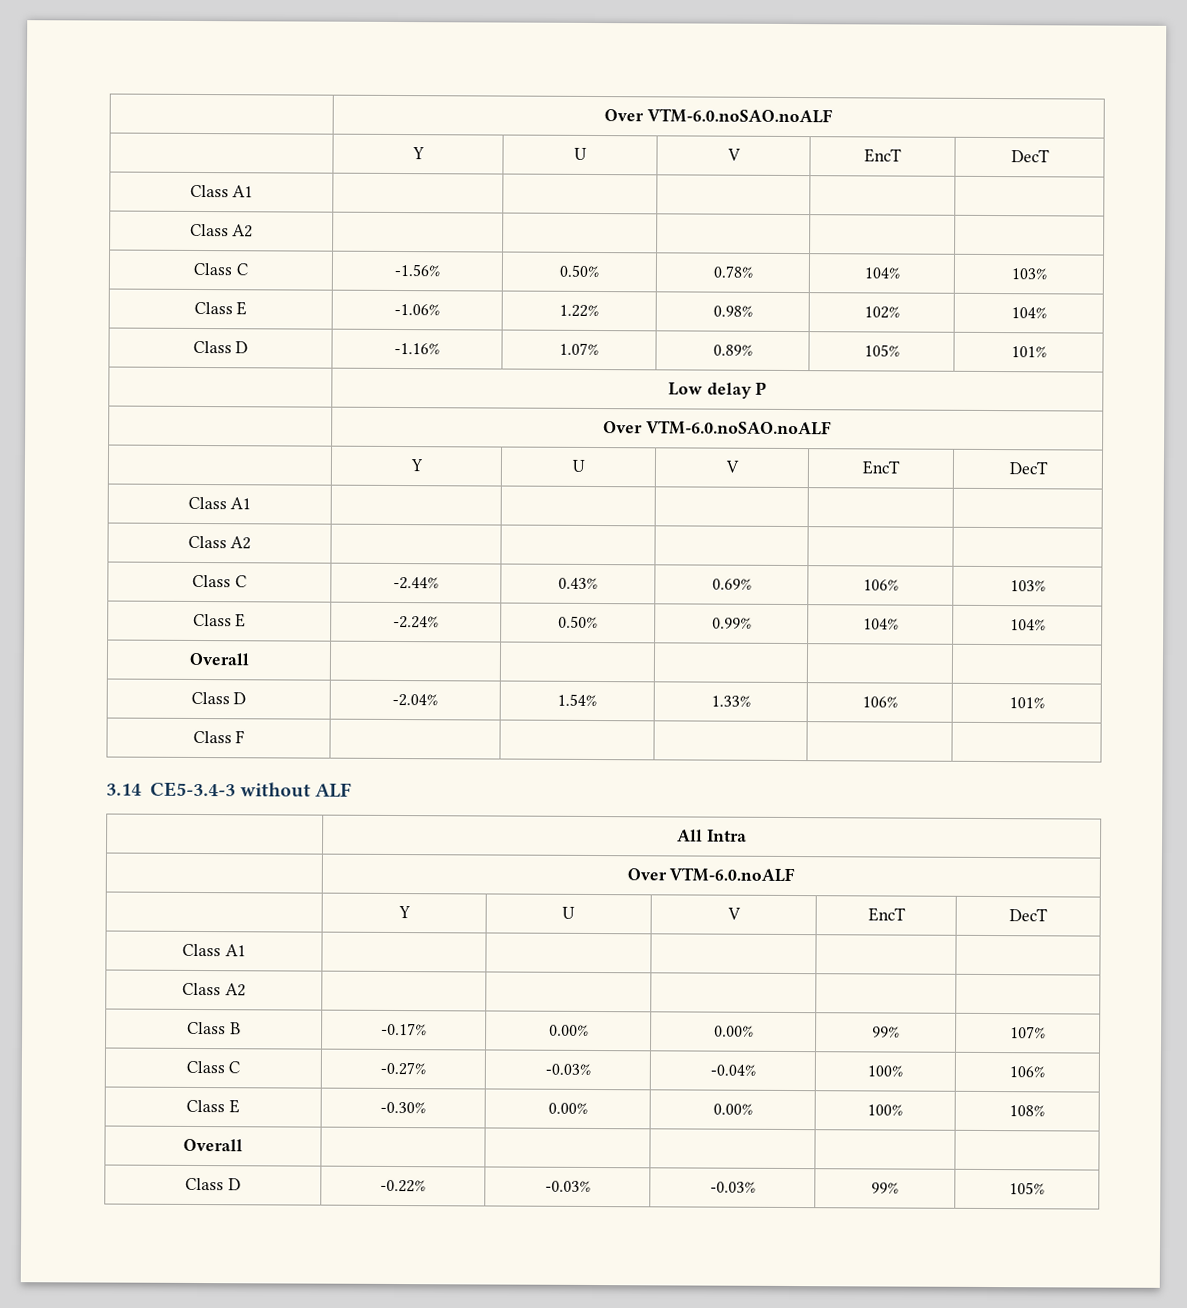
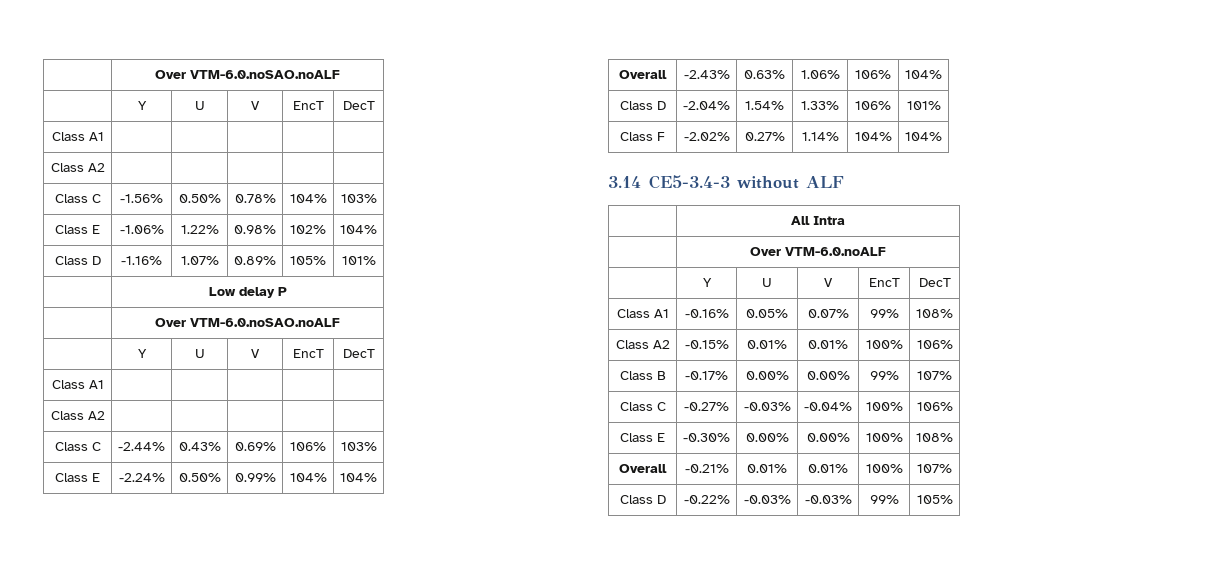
(249, 659) | | | | -> [683,70,730,79] [744,70,785,79] [800,70,840,79] [855,70,891,79] [905,70,942,79] -2.43% | 0.63% | 1.06% | 106% | 104%
(246, 737) | | | | -> [683,132,730,141] [744,132,785,141] [801,132,839,141] [854,132,892,141] [905,132,942,141] -2.02% | 0.27% | 1.14% | 104% | 104%
[182,982,246,997] | | | | // Class A2 | | | | | -> [684,309,729,318] [746,309,788,318] [807,309,849,318] [869,309,899,318] [916,309,953,318] [615,340,670,349] [684,340,729,349] [747,340,787,349] [808,340,848,349] [865,340,903,349] [916,340,953,349] -0.16% | 0.05% | 0.07% | 99% | 108% // Class A2 | -0.15% | 0.01% | 0.01% | 100% | 106%
(243, 1145) | | | | -> [684,464,729,473] [747,464,787,473] [808,464,848,473] [865,464,903,473] [917,464,952,473] -0.21% | 0.01% | 0.01% | 100% | 107%

